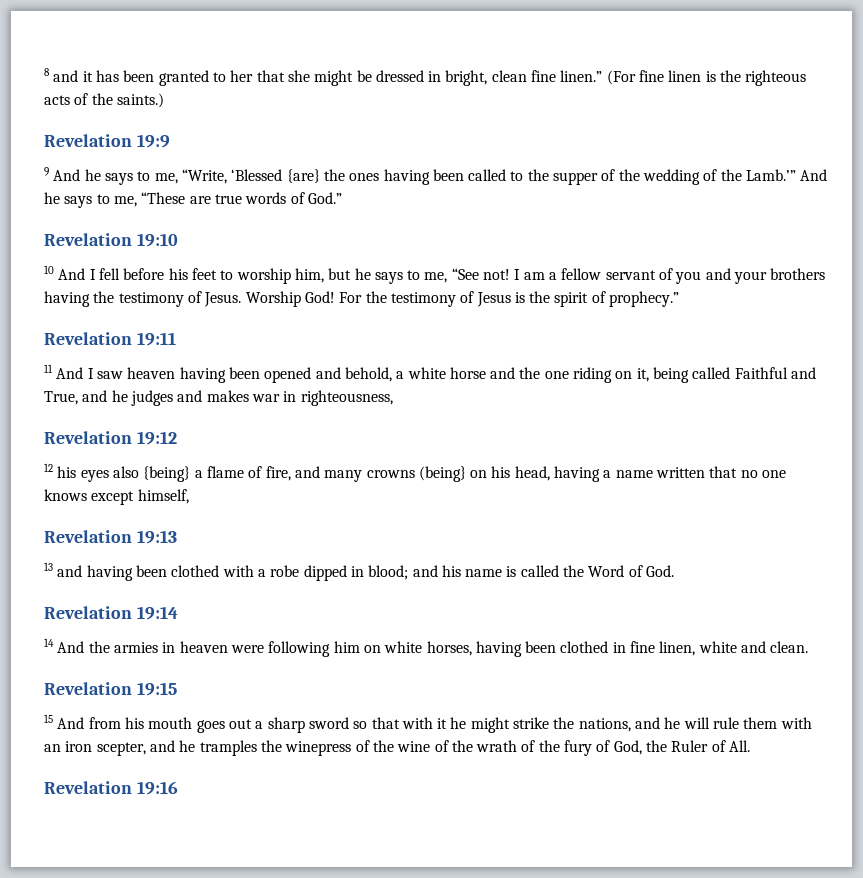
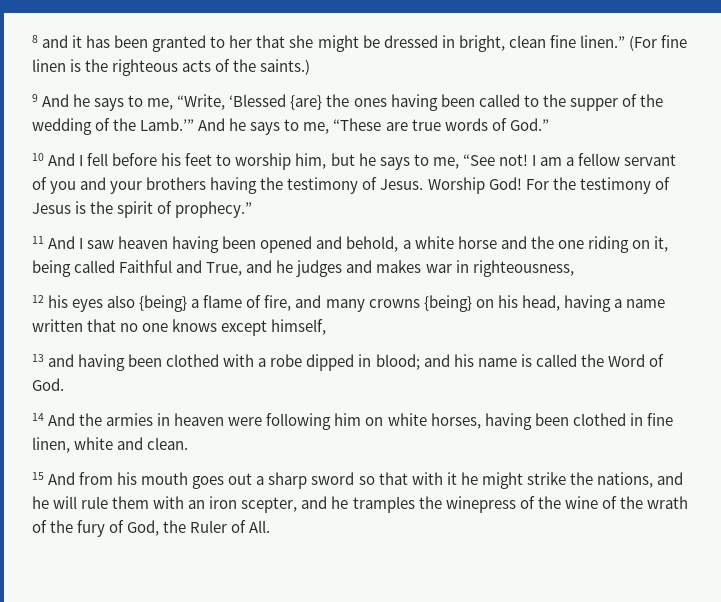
[44,134,170,148] // Revelation 19:9 -> (311, 67) none
[44,233,178,247] // Revelation 19:10 -> (549, 124) none
[44,332,176,346] // Revelation 19:11 -> (253, 209) none
[44,431,177,445] // Revelation 19:12 -> (574, 268) none
[418,466,466,482] (being} -> [423,295,472,312] {being}
[44,530,177,544] // Revelation 19:13 -> (327, 327) none
[44,606,178,620] // Revelation 19:14 -> (64, 384) none
[44,682,177,696] // Revelation 19:15 -> (189, 443) none
[44,781,178,795] // Revelation 19:16 -> (271, 526) none

